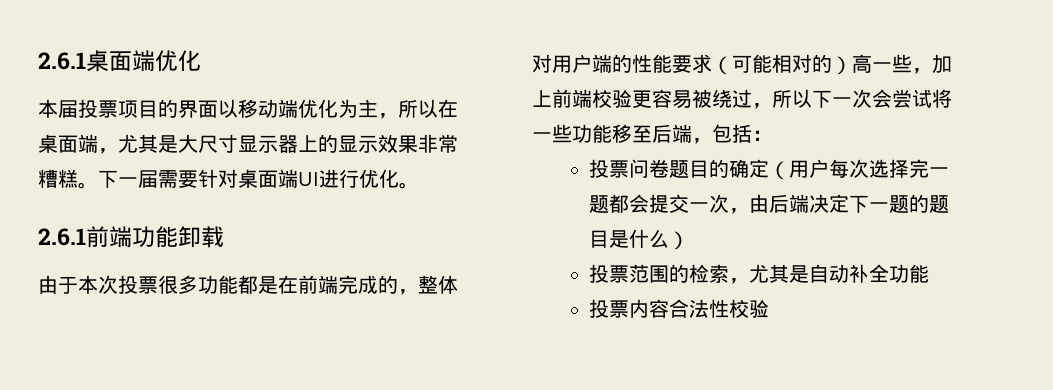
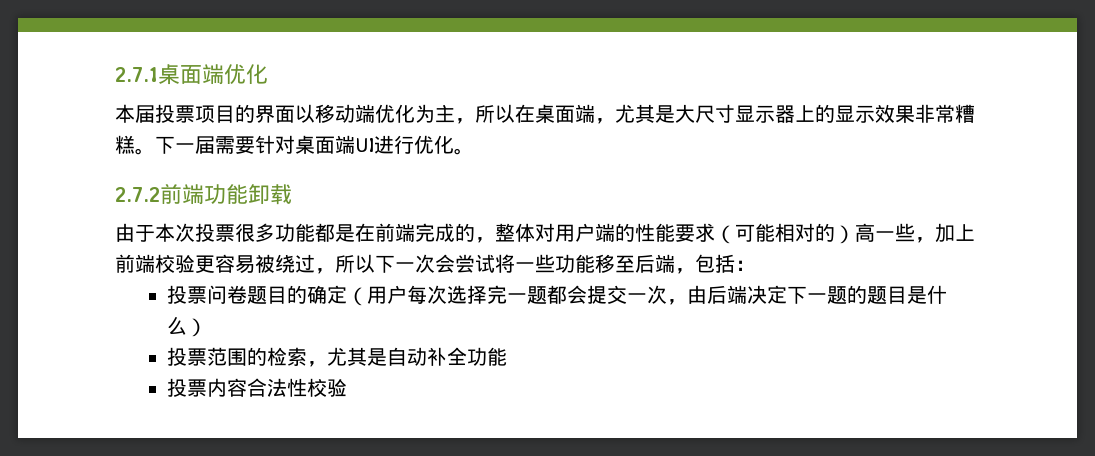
[38,52,86,70] 2.6.1 -> [115,67,158,82] 2.7.1
[38,228,86,246] 2.6.1 -> [115,187,160,202] 2.7.2

